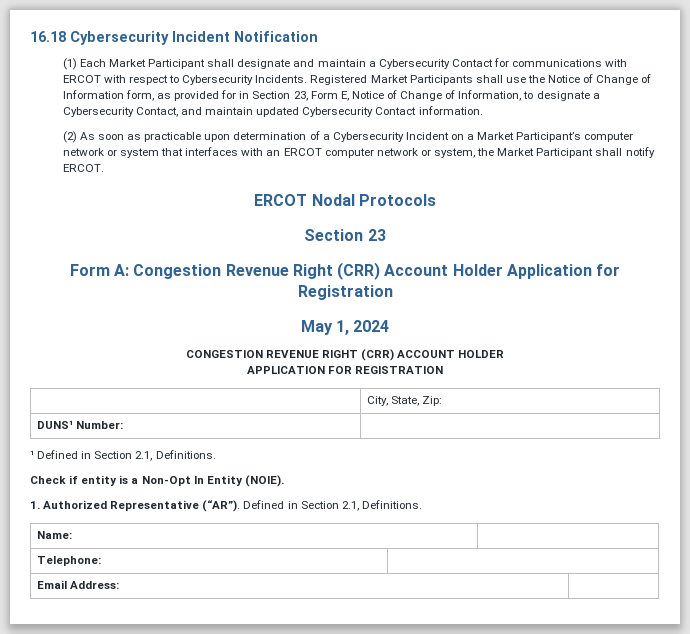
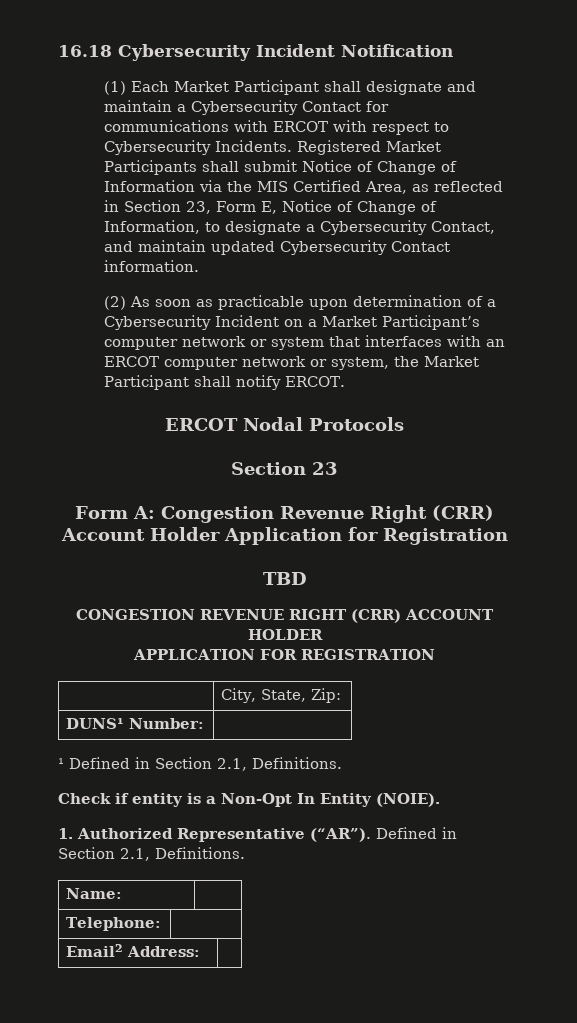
[505,75,546,83] use the -> [243,160,297,172] submit
[125,90,237,101] form, as provided for -> [198,180,503,194] via the MIS Certified Area, as reflected
[300,320,390,335] May 1, 2024 -> [262,572,307,585] TBD
[37,580,68,589] Email -> [66,944,124,957] Email2

